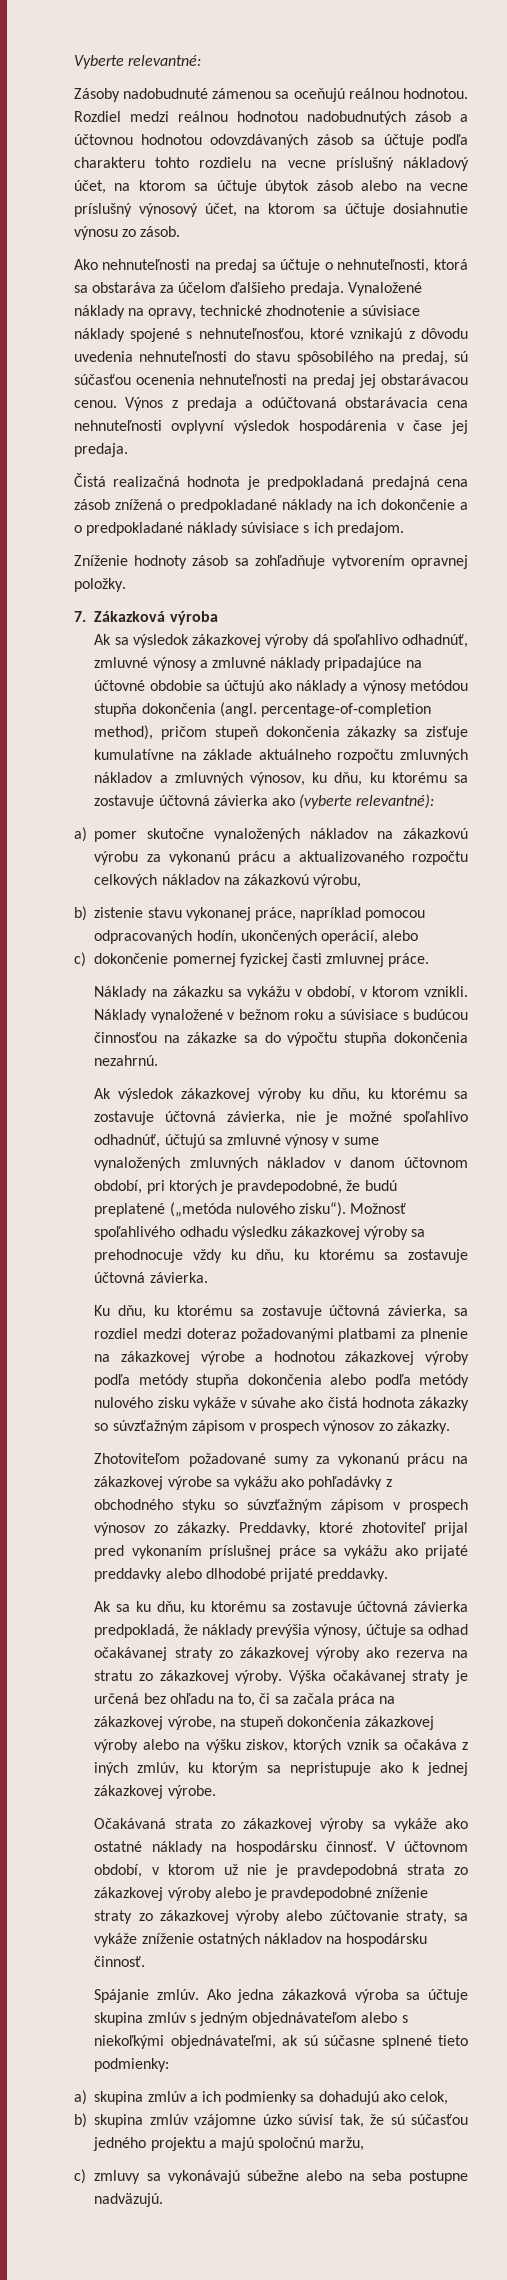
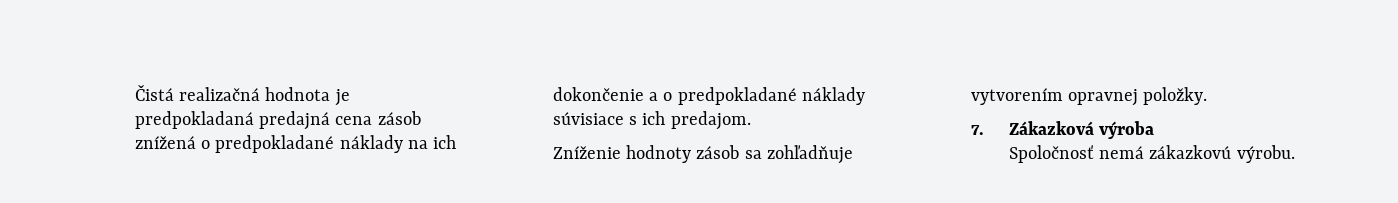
[73,55,201,69] [73,88,469,102] [73,111,468,125] [73,134,468,148] [73,157,470,171] [73,180,469,194] [73,203,468,217] [73,226,181,240] [73,259,469,273] [73,282,422,296] [73,305,420,319] [73,328,468,342] [73,351,468,365] [73,374,468,388] [73,397,468,411] [73,420,469,434] [73,443,128,457] Vyberte relevantné: // Zásoby nadobudnuté zámenou sa oceňujú reálnou hodnotou. Rozdiel medzi reálnou hodnotou nadobudnutých zásob a účtovnou hodnotou odovzdávaných zásob sa účtuje podľa charakteru tohto rozdielu na vecne príslušný nákladový účet, na ktorom sa účtuje úbytok zásob alebo na vecne príslušný výnosový účet, na ktorom sa účtuje dosiahnutie výnosu zo zásob. // Ako nehnuteľnosti na predaj sa účtuje o nehnuteľnosti, ktorá sa obstaráva za účelom ďalšieho predaja. Vynaložené náklady na opravy, technické zhodnotenie a súvisiace náklady spojené s nehnuteľnosťou, ktoré vznikajú z dôvodu uvedenia nehnuteľnosti do stavu spôsobilého na predaj, sú súčasťou ocenenia nehnuteľnosti na predaj jej obstarávacou cenou. Výnos z predaja a odúčtovaná obstarávacia cena nehnuteľnosti ovplyvní výsledok hospodárenia v čase jej predaja. // -> (134, 93) none
[94,634,468,648] [94,657,422,671] [94,680,468,694] [94,702,431,717] [94,725,468,740] [94,749,468,763] [94,772,469,786] [94,794,435,809] [73,827,468,842] [94,851,468,865] [94,874,362,888] [73,906,426,921] [94,930,419,944] [73,952,430,967] [94,986,469,1000] [94,1009,468,1023] [94,1032,468,1046] [94,1055,159,1066] [94,1088,469,1102] [94,1111,468,1125] [94,1134,379,1148] [94,1157,468,1171] [94,1180,397,1194] [94,1202,407,1217] [94,1226,426,1240] [94,1249,469,1263] [94,1272,208,1283] [94,1305,468,1319] [94,1328,468,1342] [94,1351,469,1365] [94,1374,470,1388] [94,1397,469,1411] [94,1420,450,1434] [94,1453,468,1467] [94,1476,392,1490] [94,1499,469,1513] [94,1522,469,1536] [94,1545,469,1559] [94,1568,389,1582] [94,1601,468,1615] [94,1624,468,1638] [94,1647,468,1661] [94,1670,469,1684] [94,1693,396,1707] [94,1716,435,1730] [94,1739,469,1753] [94,1762,468,1776] [94,1785,216,1799] [94,1818,468,1832] [94,1841,468,1855] [94,1864,468,1878] [94,1887,429,1901] [94,1910,468,1924] [94,1933,428,1947] [94,1956,146,1967] [94,1989,468,2003] [94,2012,408,2026] [94,2035,469,2049] [94,2058,170,2072] [73,2090,448,2105] [73,2113,469,2128] [93,2137,365,2151] [73,2169,468,2184] [94,2193,164,2207] Ak sa výsledok zákazkovej výroby dá spoľahlivo odhadnúť, zmluvné výnosy a zmluvné náklady pripadajúce na účtovné obdobie sa účtujú ako náklady a výnosy metódou stupňa dokončenia (angl. percentage-of-completion method), pričom stupeň dokončenia zákazky sa zisťuje kumulatívne na základe aktuálneho rozpočtu zmluvných nákladov a zmluvných výnosov, ku dňu, ku ktorému sa zostavuje účtovná závierka ako (vyberte relevantné): // a) pomer skutočne vynaložených nákladov na zákazkovú výrobu za vykonanú prácu a aktualizovaného rozpočtu celkových nákladov na zákazkovú výrobu, // b) zistenie stavu vykonanej práce, napríklad pomocou odpracovaných hodín, ukončených operácií, alebo // c) dokončenie pomernej fyzickej časti zmluvnej práce. // Náklady na zákazku sa vykážu v období, v ktorom vznikli. Náklady vynaložené v bežnom roku a súvisiace s budúcou činnosťou na zákazke sa do výpočtu stupňa dokončenia nezahrnú. // Ak výsledok zákazkovej výroby ku dňu, ku ktorému sa zostavuje účtovná závierka, nie je možné spoľahlivo odhadnúť, účtujú sa zmluvné výnosy v sume vynaložených zmluvných nákladov v danom účtovnom období, pri ktorých je pravdepodobné, že budú preplatené („metóda nulového zisku“). Možnosť spoľahlivého odhadu výsledku zákazkovej výroby sa prehodnocuje vždy ku dňu, ku ktorému sa zostavuje účtovná závierka. // Ku dňu, ku ktorému sa zostavuje účtovná závierka, sa rozdiel medzi doteraz požadovanými platbami za plnenie na zákazkovej výrobe a hodnotou zákazkovej výroby podľa metódy stupňa dokončenia alebo podľa metódy nulového zisku vykáže v súvahe ako čistá hodnota zákazky so súvzťažným zápisom v prospech výnosov zo zákazky. // Zhotoviteľom požadované sumy za vykonanú prácu na zákazkovej výrobe sa vykážu ako pohľadávky z obchodného styku so súvzťažným zápisom v prospech výnosov zo zákazky. Preddavky, ktoré zhotoviteľ prijal pred vykonaním príslušnej práce sa vykážu ako prijaté preddavky alebo dlhodobé prijaté preddavky. // Ak sa ku dňu, ku ktorému sa zostavuje účtovná závierka predpokladá, že náklady prevýšia výnosy, účtuje sa odhad očakávanej straty zo zákazkovej výroby ako rezerva na stratu zo zákazkovej výroby. Výška očakávanej straty je určená bez ohľadu na to, či sa začala práca na zákazkovej výrobe, na stupeň dokončenia zákazkovej výroby alebo na výšku ziskov, ktorých vznik sa očakáva z iných zmlúv, ku ktorým sa nepristupuje ako k jednej zákazkovej výrobe. // Očakávaná strata zo zákazkovej výroby sa vykáže ako ostatné náklady na hospodársku činnosť. V účtovnom období, v ktorom už nie je pravdepodobná strata zo zákazkovej výroby alebo je pravdepodobné zníženie straty zo zákazkovej výroby alebo zúčtovanie straty, sa vykáže zníženie ostatných nákladov na hospodársku činnosť. // Spájanie zmlúv. Ako jedna zákazková výroba sa účtuje skupina zmlúv s jedným objednávateľom alebo s niekoľkými objednávateľmi, ak sú súčasne splnené tieto podmienky: // a) skupina zmlúv a ich podmienky sa dohadujú ako celok, // b) skupina zmlúv vzájomne úzko súvisí tak, že sú súčasťou jedného projektu a majú spoločnú maržu, // c) zmluvy sa vykonávajú súbežne alebo na seba postupne nadväzujú. -> [1008,145,1295,163] Spoločnosť nemá zákazkovú výrobu.

